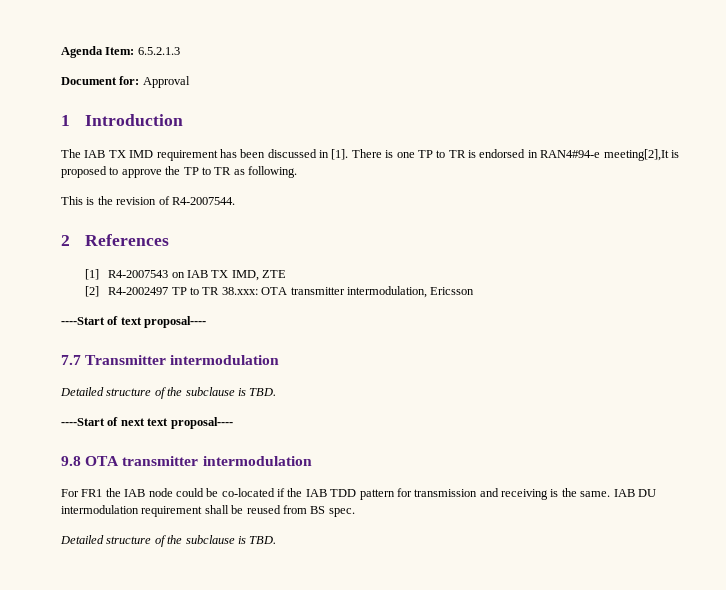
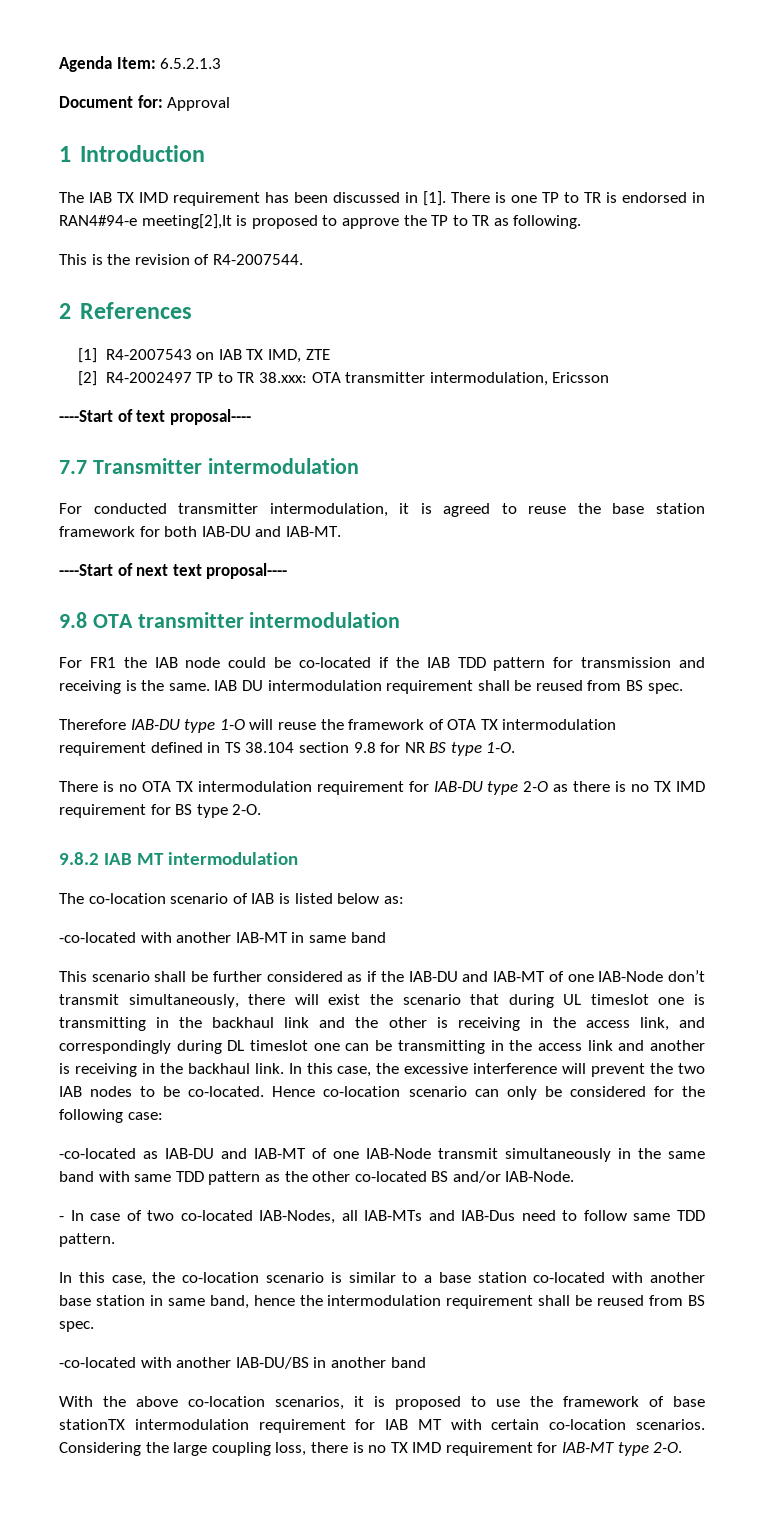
[60,387,277,399] Detailed structure of the subclause is TBD. -> [59,503,705,517] [59,526,341,537] For conducted transmitter intermodulation, it is agreed to reuse the base station framework for both IAB-DU and IAB-MT.
[60,535,277,547] Detailed structure of the subclause is TBD. -> [59,719,617,733] [59,742,516,756] [59,781,705,795] [59,804,262,818] [59,852,299,865] [59,893,404,904] [59,932,386,943] [59,970,706,982] [59,994,705,1008] [59,1017,705,1031] [59,1040,705,1054] [59,1063,705,1077] [59,1086,706,1100] [59,1109,163,1123] [59,1148,705,1162] [59,1171,575,1185] [59,1210,705,1224] [59,1233,115,1247] [59,1272,705,1286] [59,1295,705,1309] [59,1321,94,1332] [59,1357,426,1369] [59,1396,705,1410] [59,1419,705,1433] [59,1442,683,1456] Therefore IAB-DU type 1-O will reuse the framework of OTA TX intermodulation requirement defined in TS 38.104 section 9.8 for NR BS type 1-O. // There is no OTA TX intermodulation requirement for IAB-DU type 2-O as there is no TX IMD requirement for BS type 2-O. // 9.8.2 IAB MT intermodulation // The co-location scenario of IAB is listed below as: // -co-located with another IAB-MT in same band // This scenario shall be further considered as if the IAB-DU and IAB-MT of one IAB-Node don’t transmit simultaneously, there will exist the scenario that during UL timeslot one is transmitting in the backhaul link and the other is receiving in the access link, and correspondingly during DL timeslot one can be transmitting in the access link and another is receiving in the backhaul link. In this case, the excessive interference will prevent the two IAB nodes to be co-located. Hence co-location scenario can only be considered for the following case: // -co-located as IAB-DU and IAB-MT of one IAB-Node transmit simultaneously in the same band with same TDD pattern as the other co-located BS and/or IAB-Node. // - In case of two co-located IAB-Nodes, all IAB-MTs and IAB-Dus need to follow same TDD pattern. // In this case, the co-location scenario is similar to a base station co-located with another base station in same band, hence the intermodulation requirement shall be reused from BS spec. // -co-located with another IAB-DU/BS in another band // With the above co-location scenarios, it is proposed to use the framework of base stationTX intermodulation requirement for IAB MT with certain co-location scenarios. Considering the large coupling loss, there is no TX IMD requirement for IAB-MT type 2-O.

